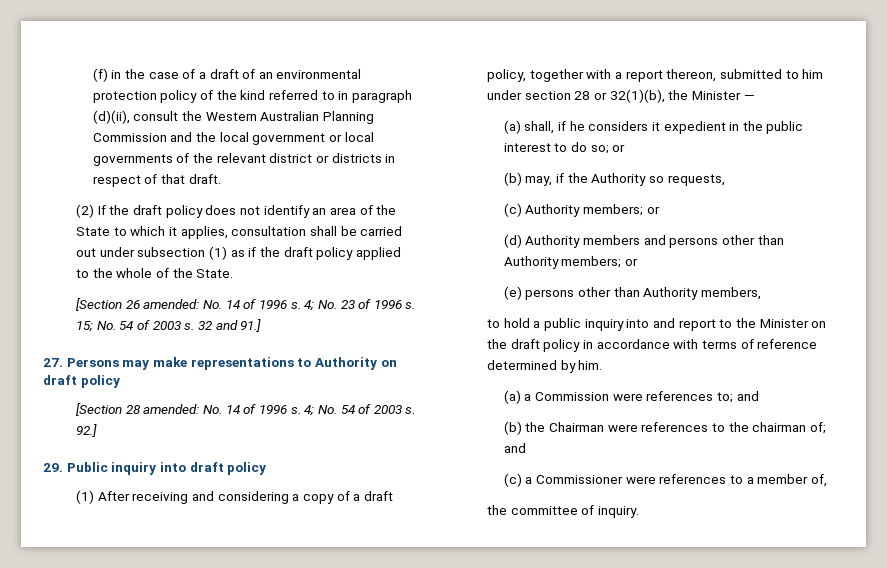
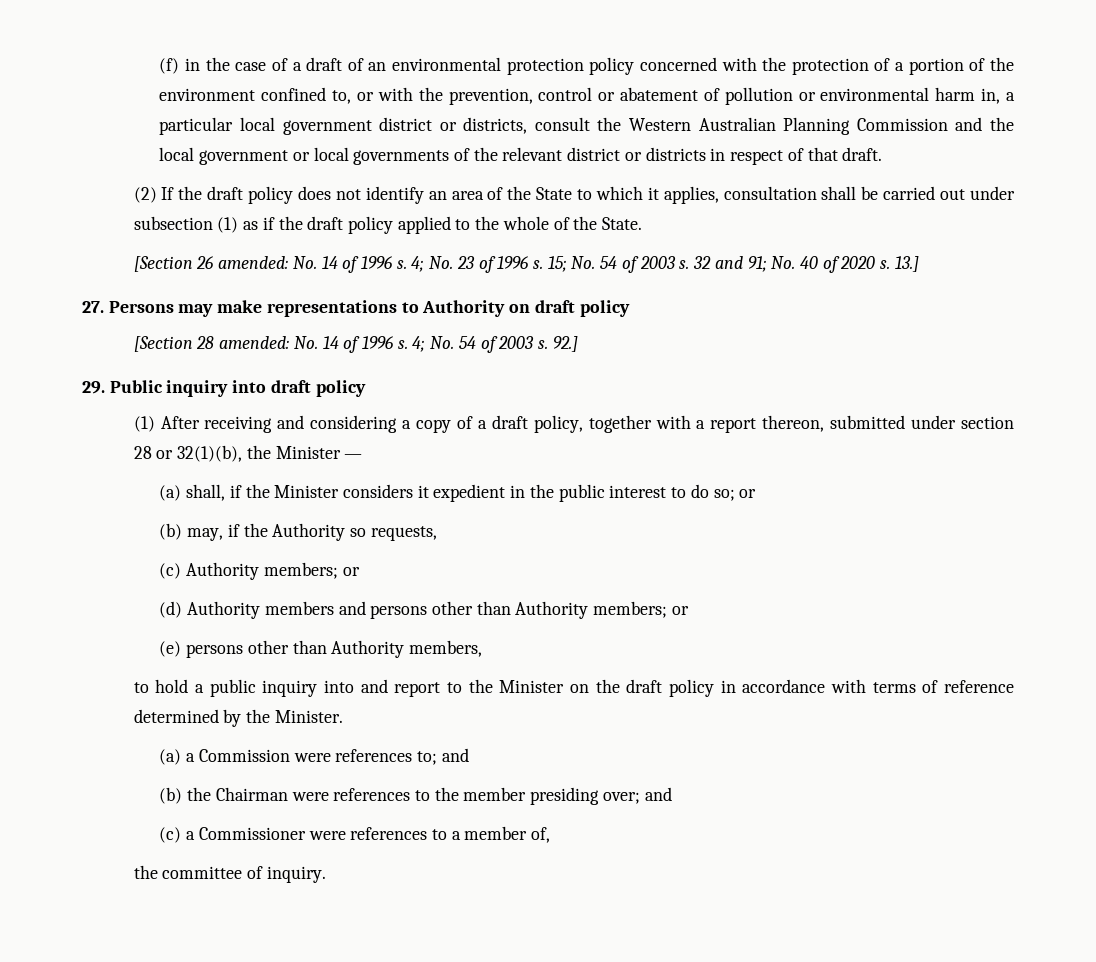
[199,90,412,103] [92,110,130,124] of the kind referred to in paragraph (d)(ii), -> [639,57,1014,75] [159,87,1015,105] [159,117,528,135] concerned with the protection of a portion of the environment confined to, or with the prevention, control or abatement of pollution or environmental harm in, a particular local government district or districts,
[240,319,262,332] 91.] -> [747,256,919,273] 91; No. 40 of 2020 s. 13.]
[785,69,824,79] to him -> (906, 422) none
[569,121,585,131] he -> [245,484,340,498] the Minister
[578,360,603,370] him. -> [246,709,343,723] the Minister.
[752,422,826,434] chairman of; -> [463,787,640,805] member presiding over;

